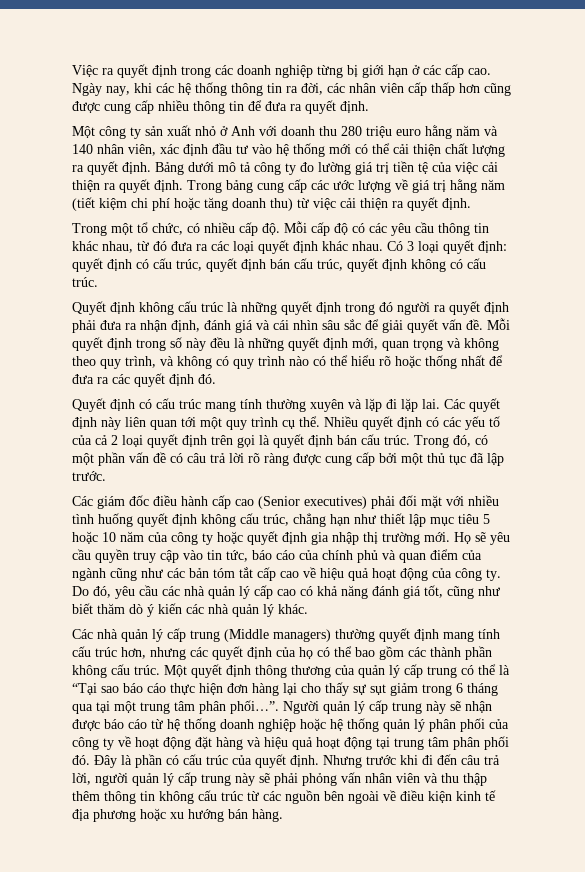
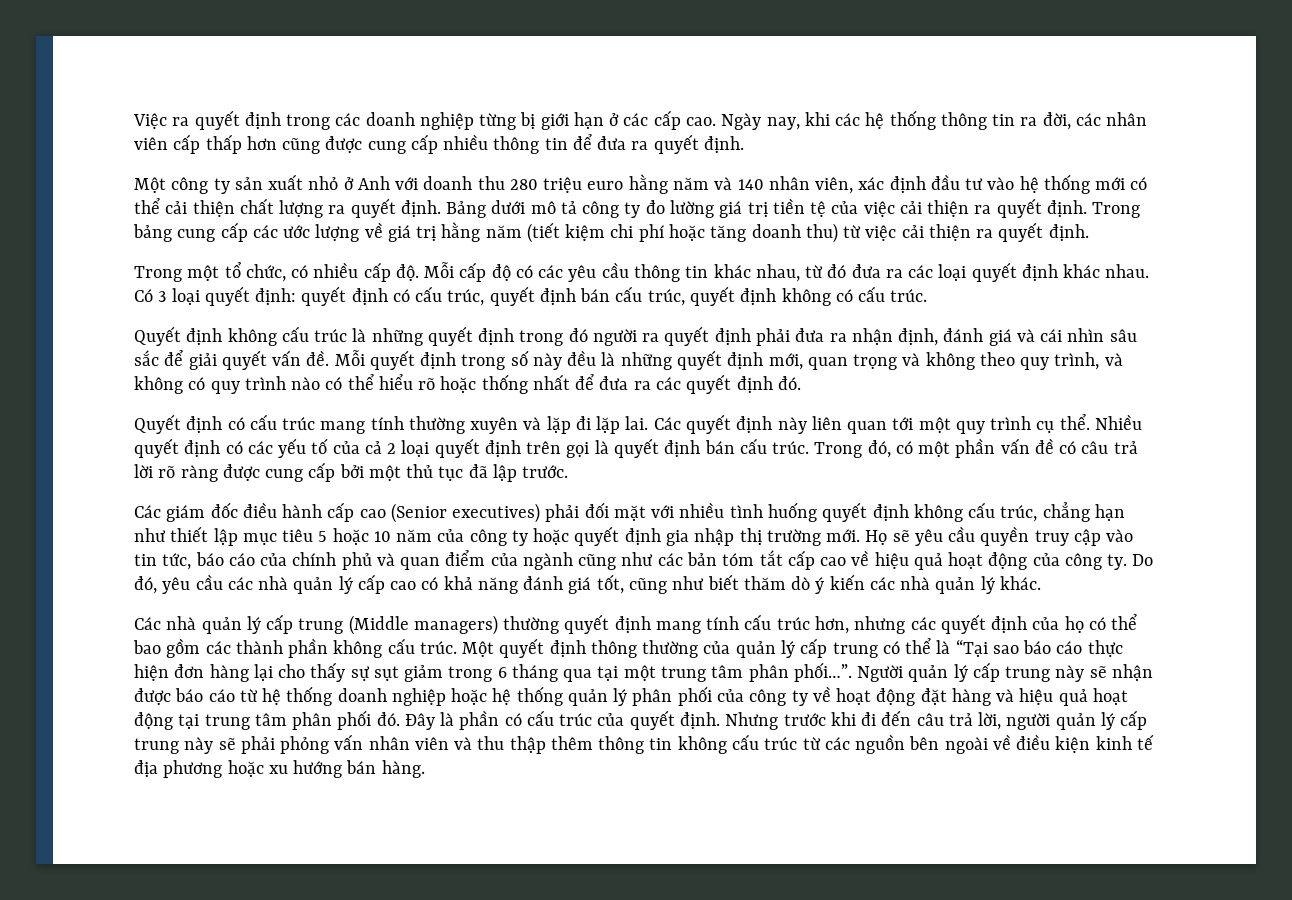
[291,665,331,678] thương -> [642,640,699,658] thường

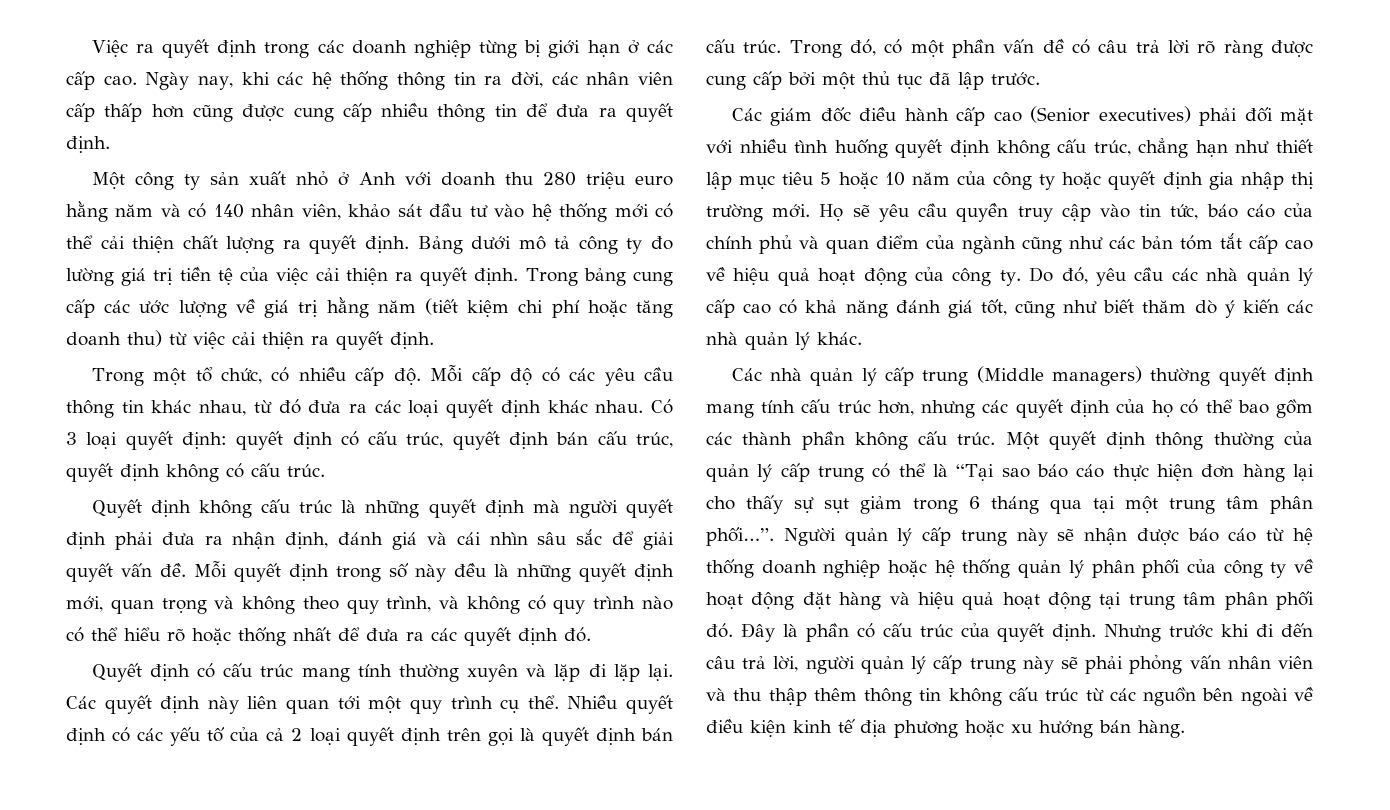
(733, 183) none -> [188,203,207,218] có
[858,176,926,193] xác định -> [348,204,422,218] khảo sát
[519,328,660,346] trong đó người ra -> [532,500,618,518] mà người
[625,416,649,430] lai. -> [647,664,673,682] lại.

